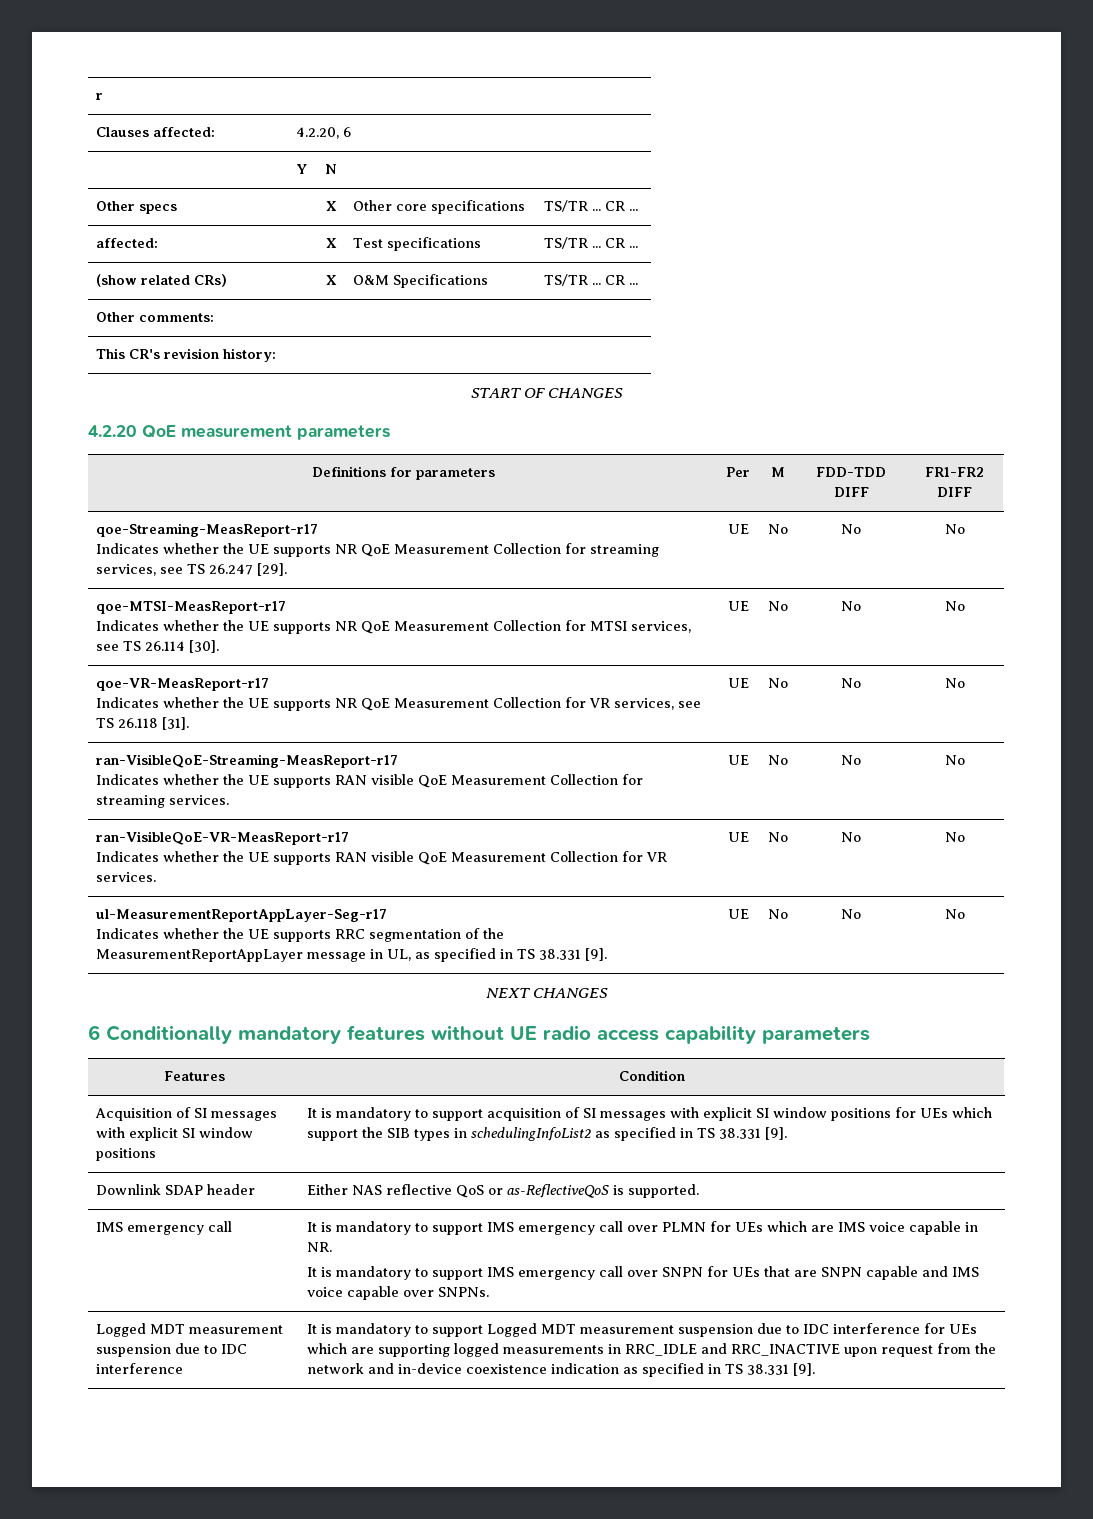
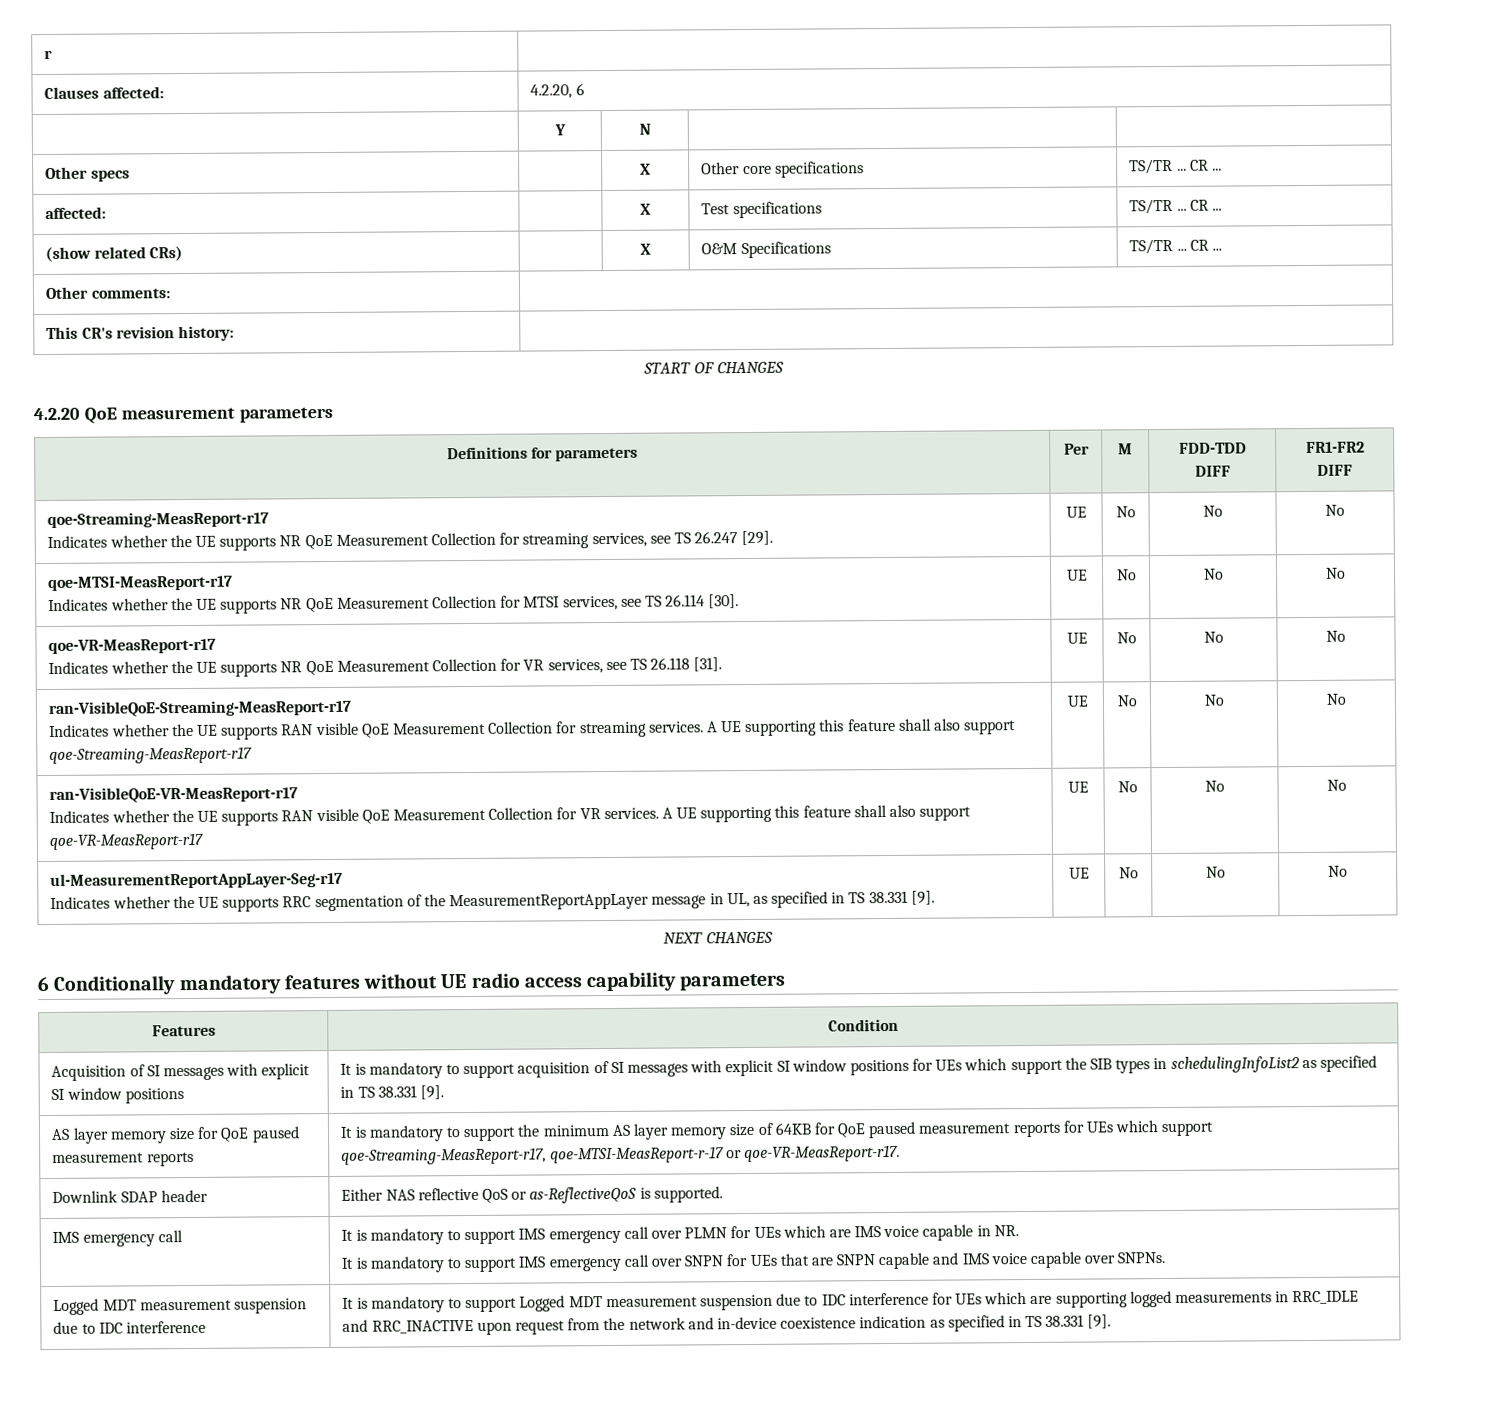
(230, 800) none -> [706,718,1017,737] [49,746,253,764] A UE supporting this feature shall also support qoe-Streaming-MeasReport-r17
(157, 877) none -> [661,804,972,823] [49,832,204,850] A UE supporting this feature shall also support qoe-VR-MeasReport-r17
(788, 1133) none -> [51,1126,300,1144] [52,1151,194,1167] [340,1120,1215,1142] [341,1144,901,1165] // AS layer memory size for QoE paused measurement reports | It is mandatory to support the minimum AS layer memory size of 64KB for QoE paused measurement reports for UEs which support qoe-Streaming-MeasReport-r17, qoe-MTSI-MeasReport-r-17 or qoe-VR-MeasReport-r17.

